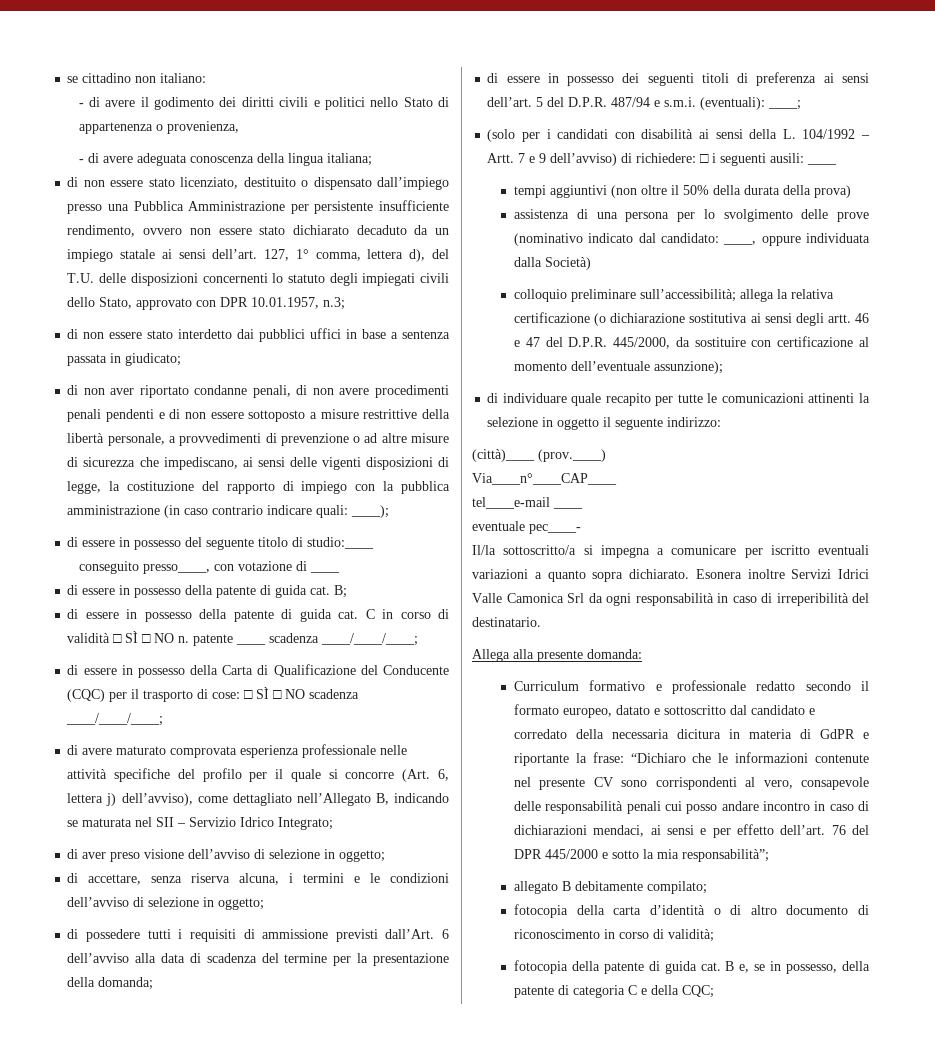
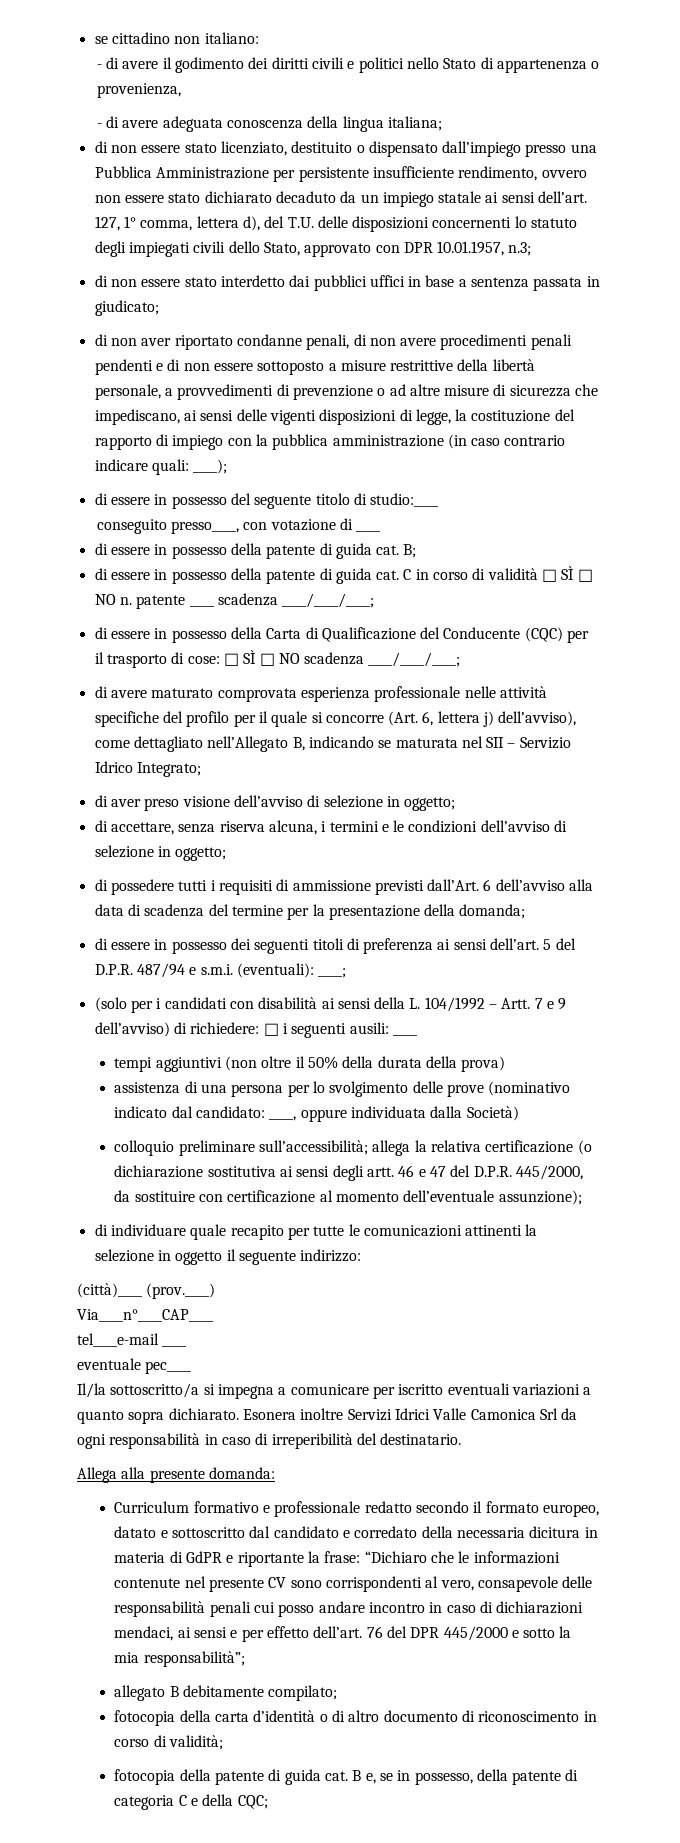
[529,524,581,534] pec____- -> [145,1361,192,1374] pec____

